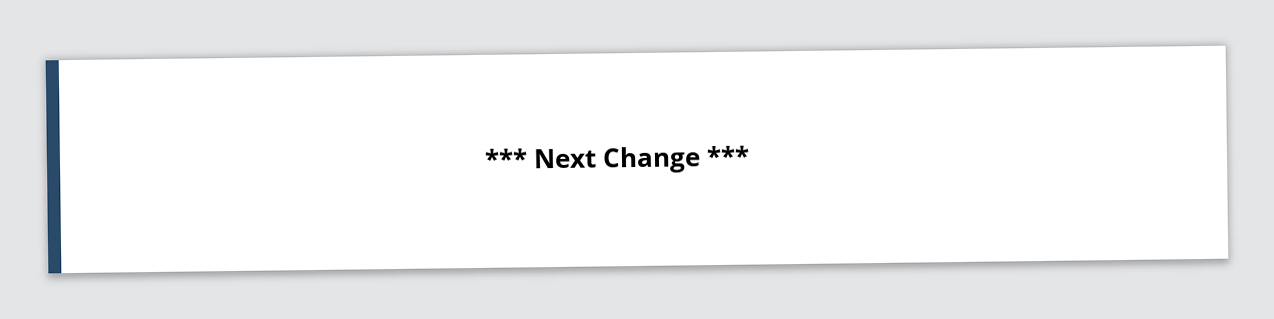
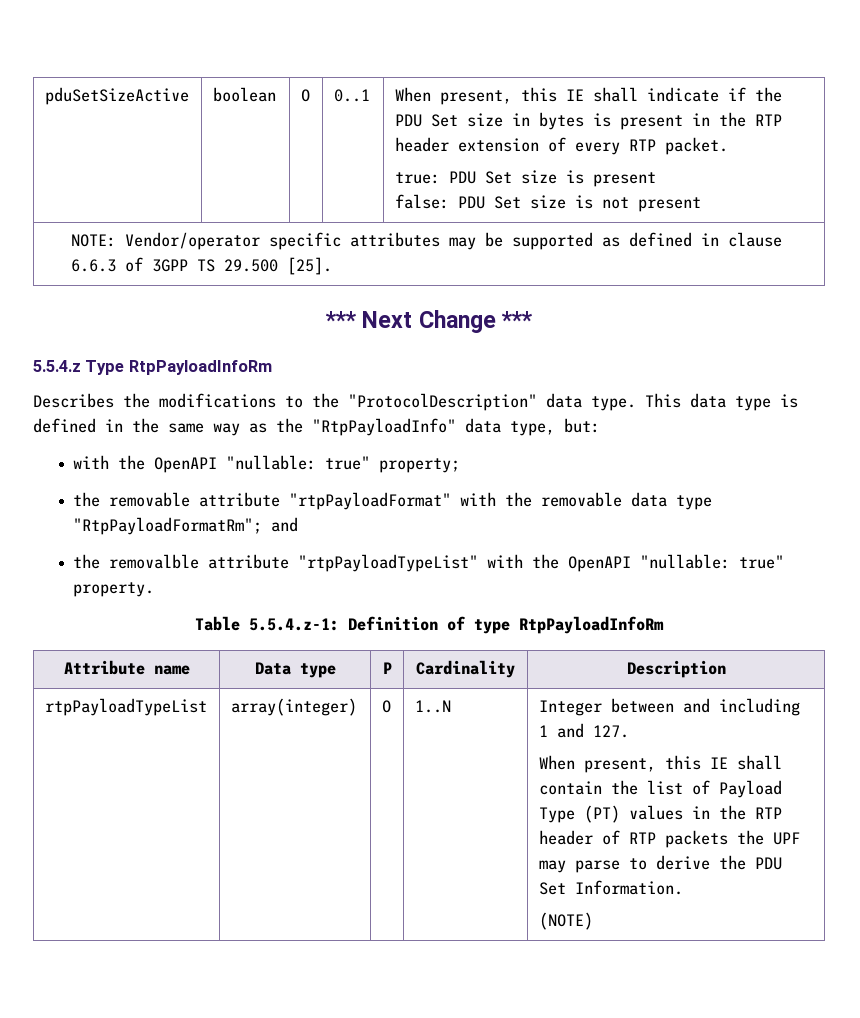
[483,145,751,174] *** Next Change *** -> [44,87,189,105] [212,87,276,102] [300,89,310,102] [333,89,370,102] [394,87,782,105] [394,112,782,130] [394,137,728,155] [394,170,656,187] [394,194,701,212] [71,232,783,250] [71,257,333,275] [325,310,532,333] [33,360,272,375] [33,393,798,411] [33,418,600,436] [73,455,461,473] [73,492,713,510] [73,517,299,535] [73,554,785,572] [73,582,155,597] [195,616,664,634] [63,660,190,675] [254,662,336,678] [382,662,392,674] [416,660,515,678] [626,660,726,678] [44,698,207,716] [230,698,357,716] [381,700,391,713] [414,700,451,713] [538,698,800,716] [538,723,629,738] [538,755,782,773] [538,780,782,798] [538,805,782,823] [538,830,800,848] [538,855,782,873] [538,880,683,895] [538,912,593,930] pduSetSizeActive | boolean | O | 0..1 | When present, this IE shall indicate if the PDU Set size in bytes is present in the RTP header extension of every RTP packet. // true: PDU Set size is present // false: PDU Set size is not present // NOTE: Vendor/operator specific attributes may be supported as defined in clause 6.6.3 of 3GPP TS 29.500 [25]. // *** Next Change *** // 5.5.4.z Type RtpPayloadInfoRm // Describes the modifications to the "ProtocolDescription" data type. This data type is defined in the same way as the "RtpPayloadInfo" data type, but: // with the OpenAPI "nullable: true" property; // the removable attribute "rtpPayloadFormat" with the removable data type "RtpPayloadFormatRm"; and // the removalble attribute "rtpPayloadTypeList" with the OpenAPI "nullable: true" property. // Table 5.5.4.z-1: Definition of type RtpPayloadInfoRm // Attribute name | Data type | P | Cardinality | Description // rtpPayloadTypeList | array(integer) | O | 1..N | Integer between and including 1 and 127. // When present, this IE shall contain the list of Payload Type (PT) values in the RTP header of RTP packets the UPF may parse to derive the PDU Set Information. // (NOTE)

